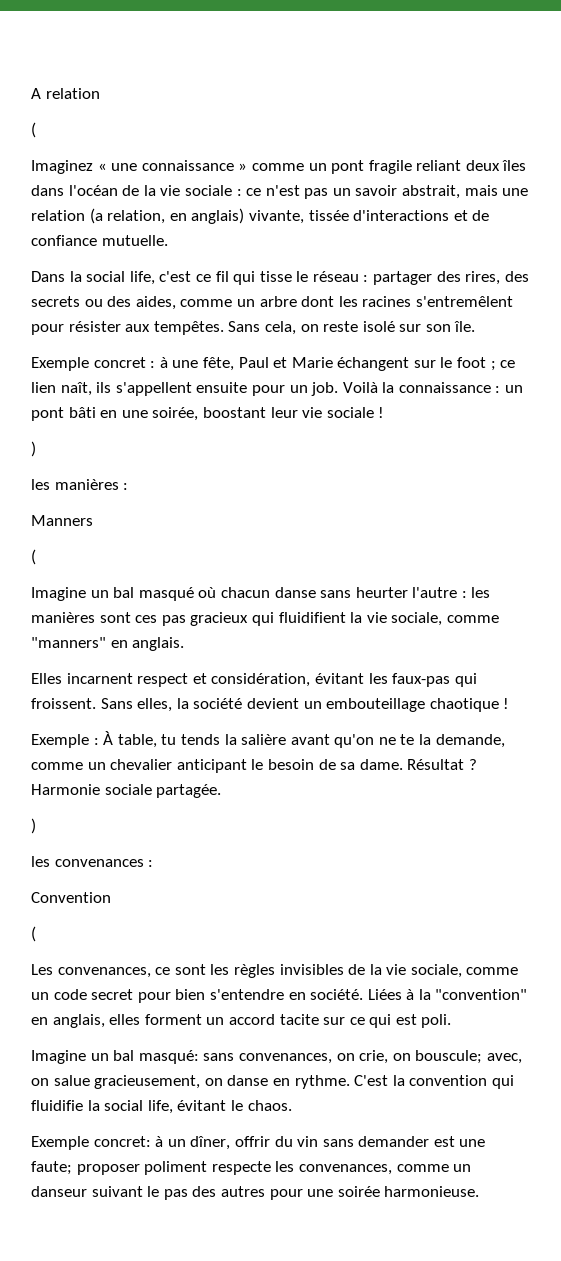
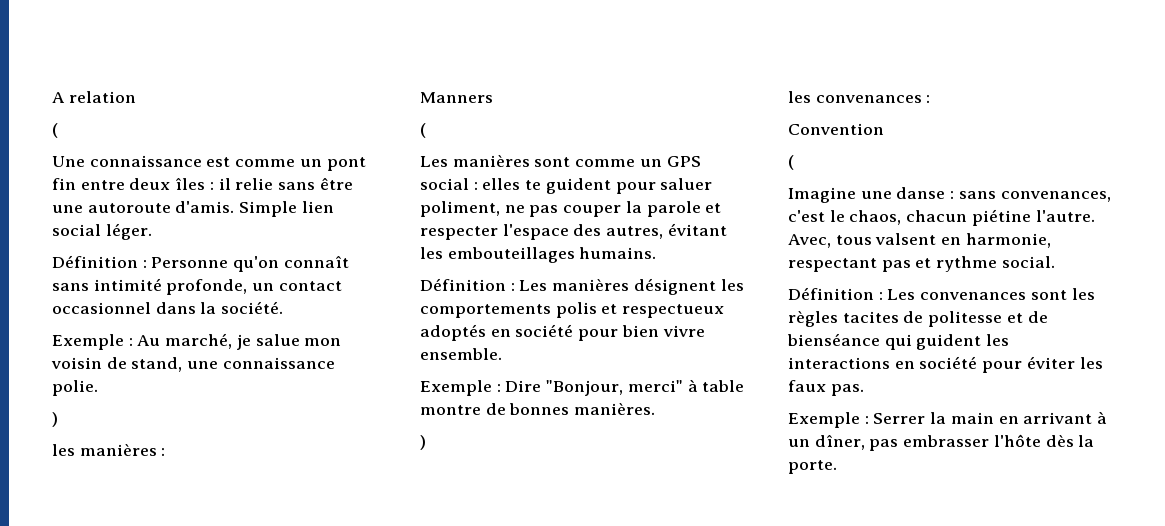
[31,160,527,174] [31,185,529,199] [31,208,490,224] [31,235,168,246] [31,271,529,285] [31,296,513,310] [31,321,476,335] [31,357,516,371] [31,382,524,396] [31,407,385,421] Imaginez « une connaissance » comme un pont fragile reliant deux îles dans l'océan de la vie sociale : ce n'est pas un savoir abstrait, mais une relation (a relation, en anglais) vivante, tissée d'interactions et de confiance mutuelle. // Dans la social life, c'est ce fil qui tisse le réseau : partager des rires, des secrets ou des aides, comme un arbre dont les racines s'entremêlent pour résister aux tempêtes. Sans cela, on reste isolé sur son île. // Exemple concret : à une fête, Paul et Marie échangent sur le foot ; ce lien naît, ils s'appellent ensuite pour un job. Voilà la connaissance : un pont bâti en une soirée, boostant leur vie sociale ! -> [52,155,366,171] [52,177,353,190] [52,201,334,217] [52,223,152,240] [52,255,349,272] [52,278,342,295] [52,301,284,314] [52,333,342,350] [51,357,335,372] [52,380,98,396] Une connaissance est comme un pont fin entre deux îles : il relie sans être une autoroute d'amis. Simple lien social léger. // Définition : Personne qu'on connaît sans intimité profonde, un contact occasionnel dans la société. // Exemple : Au marché, je salue mon voisin de stand, une connaissance polie.
[31,587,491,601] [31,612,499,626] [31,637,185,651] [31,673,477,687] [31,698,510,712] [31,731,505,748] [31,759,477,773] [31,784,222,798] Imagine un bal masqué où chacun danse sans heurter l'autre : les manières sont ces pas gracieux qui fluidifient la vie sociale, comme "manners" en anglais. // Elles incarnent respect et considération, évitant les faux-pas qui froissent. Sans elles, la société devient un embouteillage chaotique ! // Exemple : À table, tu tends la salière avant qu'on ne te la demande, comme un chevalier anticipant le besoin de sa dame. Résultat ? Harmonie sociale partagée. -> [420,155,701,167] [420,178,713,194] [420,201,722,217] [420,223,727,240] [420,247,657,263] [420,278,744,295] [420,302,725,318] [420,324,705,341] [420,348,502,360] [420,379,745,396] [420,403,656,415] Les manières sont comme un GPS social : elles te guident pour saluer poliment, ne pas couper la parole et respecter l'espace des autres, évitant les embouteillages humains. // Définition : Les manières désignent les comportements polis et respectueux adoptés en société pour bien vivre ensemble. // Exemple : Dire "Bonjour, merci" à table montre de bonnes manières.
[31,964,519,978] [31,989,528,1003] [31,1014,452,1028] [31,1050,522,1064] [31,1075,514,1089] [31,1100,292,1114] [31,1136,486,1150] [31,1161,472,1175] [31,1186,480,1200] Les convenances, ce sont les règles invisibles de la vie sociale, comme un code secret pour bien s'entendre en société. Liées à la "convention" en anglais, elles forment un accord tacite sur ce qui est poli. // Imagine un bal masqué: sans convenances, on crie, on bouscule; avec, on salue gracieusement, on danse en rythme. C'est la convention qui fluidifie la social life, évitant le chaos. // Exemple concret: à un dîner, offrir du vin sans demander est une faute; proposer poliment respecte les convenances, comme un danseur suivant le pas des autres pour une soirée harmonieuse. -> [788,187,1111,203] [788,209,1095,226] [788,233,1051,248] [788,256,1055,272] [788,287,1095,300] [788,311,1048,327] [787,333,1010,350] [788,356,1103,373] [788,380,864,396] [788,411,1108,428] [788,434,1095,451] [788,460,837,474] Imagine une danse : sans convenances, c'est le chaos, chacun piétine l'autre. Avec, tous valsent en harmonie, respectant pas et rythme social. // Définition : Les convenances sont les règles tacites de politesse et de bienséance qui guident les interactions en société pour éviter les faux pas. // Exemple : Serrer la main en arrivant à un dîner, pas embrasser l'hôte dès la porte.

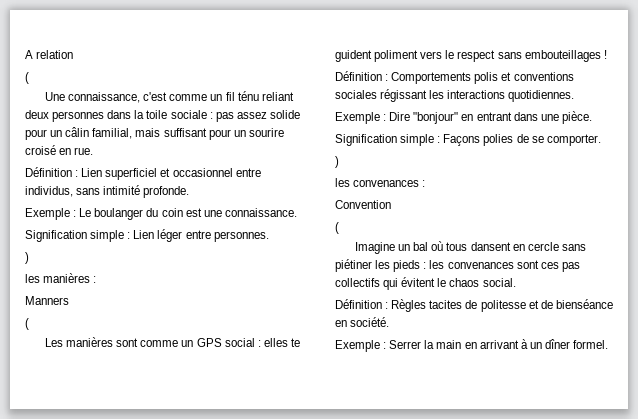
[89,155,366,171] [52,177,353,190] [52,201,334,217] [52,223,152,240] [52,255,349,272] [52,278,342,295] [52,301,284,314] [52,333,342,350] [51,357,335,372] [52,380,98,396] connaissance est comme un pont fin entre deux îles : il relie sans être une autoroute d'amis. Simple lien social léger. // Définition : Personne qu'on connaît sans intimité profonde, un contact occasionnel dans la société. // Exemple : Au marché, je salue mon voisin de stand, une connaissance polie. -> [68,91,294,103] [25,110,300,122] [25,127,284,140] [25,145,94,155] [25,167,261,180] [25,185,190,198] [25,208,297,220] [25,229,269,242] connaissance, c'est comme un fil ténu reliant deux personnes dans la toile sociale : pas assez solide pour un câlin familial, mais suffisant pour un sourire croisé en rue. // Définition : Lien superficiel et occasionnel entre individus, sans intimité profonde. // Exemple : Le boulanger du coin est une connaissance. // Signification simple : Lien léger entre personnes.
[615,178,713,194] [420,201,722,217] [420,223,727,240] [420,247,657,263] [420,278,744,295] [420,302,725,318] [420,324,705,341] [420,348,502,360] [420,379,745,396] [420,403,656,415] pour saluer poliment, ne pas couper la parole et respecter l'espace des autres, évitant les embouteillages humains. // Définition : Les manières désignent les comportements polis et respectueux adoptés en société pour bien vivre ensemble. // Exemple : Dire "Bonjour, merci" à table montre de bonnes manières. -> [374,50,607,62] [335,71,574,84] [335,89,575,102] [335,111,592,124] [335,134,601,146] poliment vers le respect sans embouteillages ! // Définition : Comportements polis et conventions sociales régissant les interactions quotidiennes. // Exemple : Dire "bonjour" en entrant dans une pièce. // Signification simple : Façons polies de se comporter.
[860,187,1111,202] [788,209,1095,226] [788,233,1051,248] [788,256,1055,272] [788,287,1095,300] [788,311,838,327] une danse : sans convenances, c'est le chaos, chacun piétine l'autre. Avec, tous valsent en harmonie, respectant pas et rythme social. // Définition : Les convenances sont les règles -> [398,241,586,251] [335,259,580,272] [335,277,516,290] [335,299,427,312] un bal où tous dansent en cercle sans piétiner les pieds : les convenances sont ces pas collectifs qui évitent le chaos social. // Définition : Règles
[884,334,1010,350] [788,356,1103,373] [788,380,864,396] qui guident les interactions en société pour éviter les faux pas. -> [335,317,390,327] en société.
[814,434,1095,451] [788,460,837,474] dîner, pas embrasser l'hôte dès la porte. -> [544,339,609,349] dîner formel.

